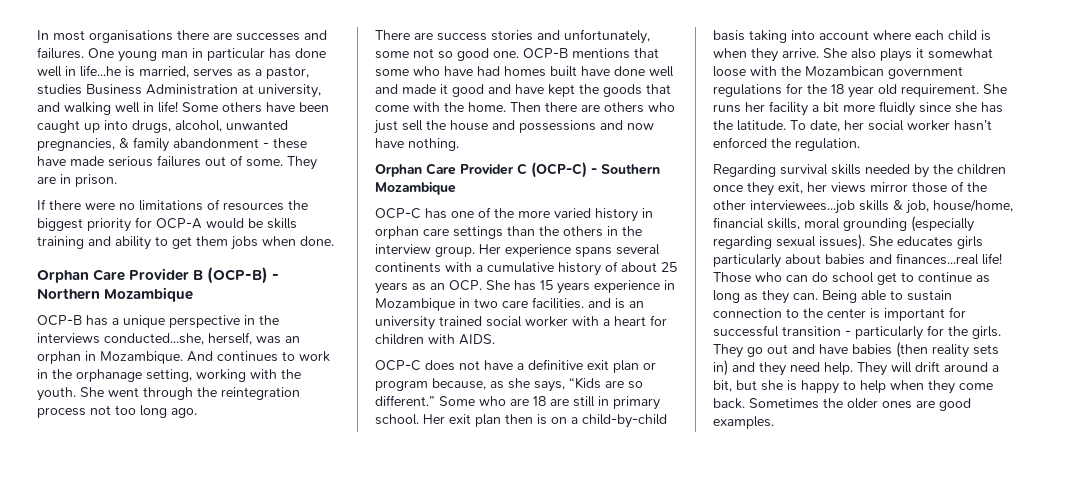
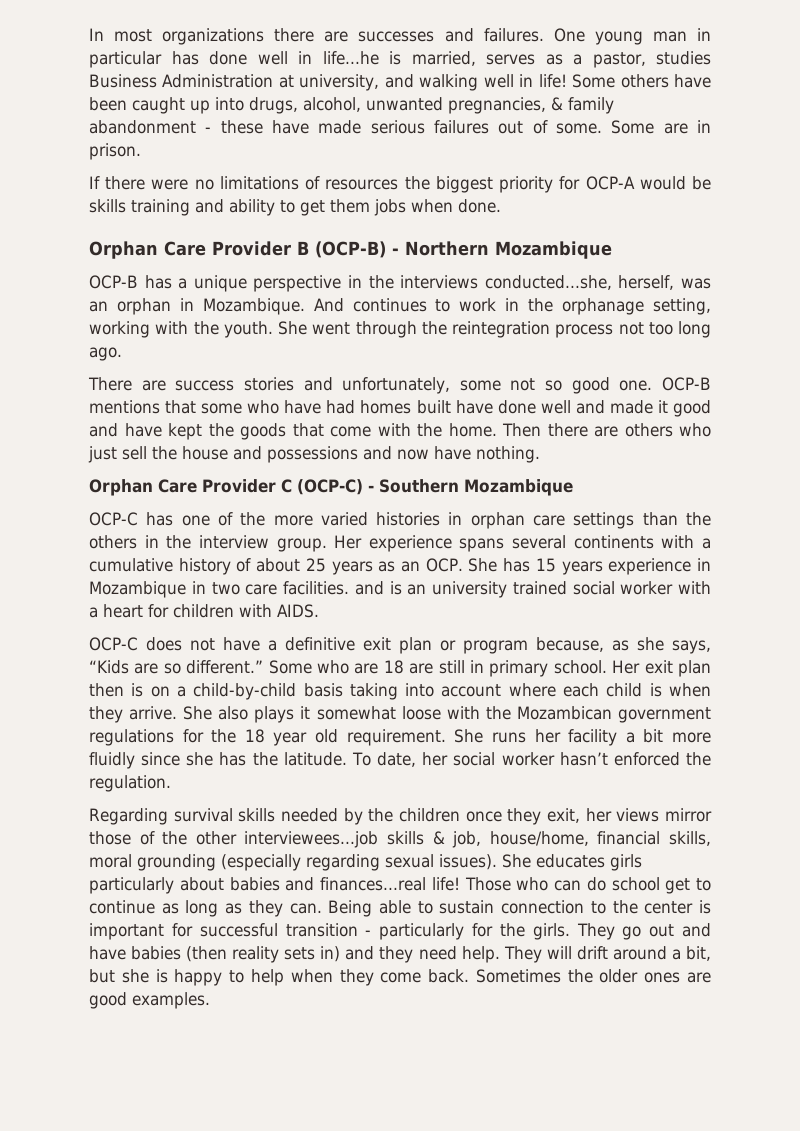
[89,30,173,43] organisations -> [162,28,265,45] organizations
[287,156,317,170] They -> [611,120,655,134] Some
[595,208,638,222] history -> [376,512,441,526] histories

